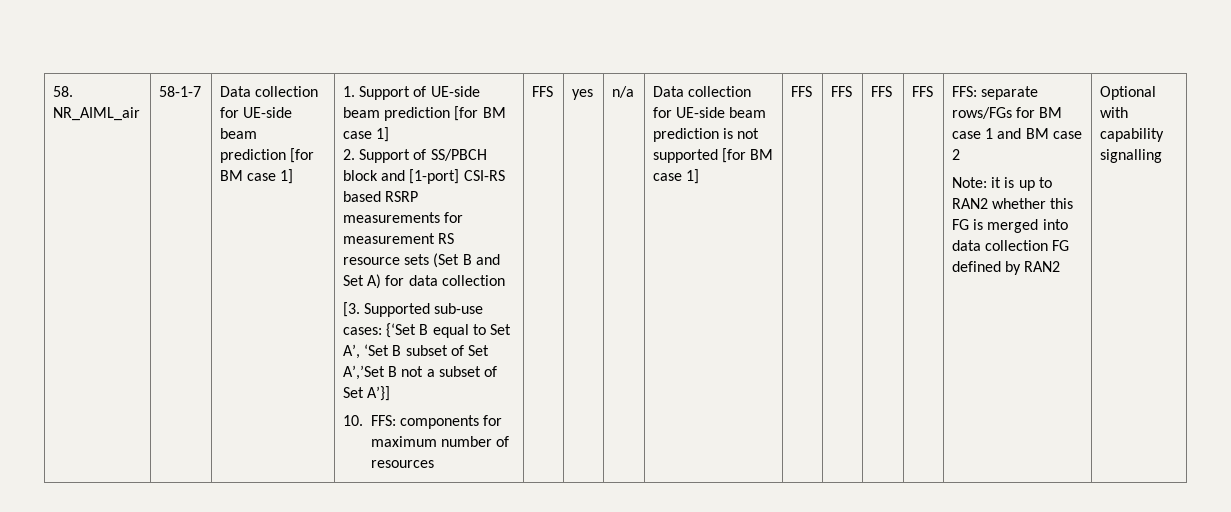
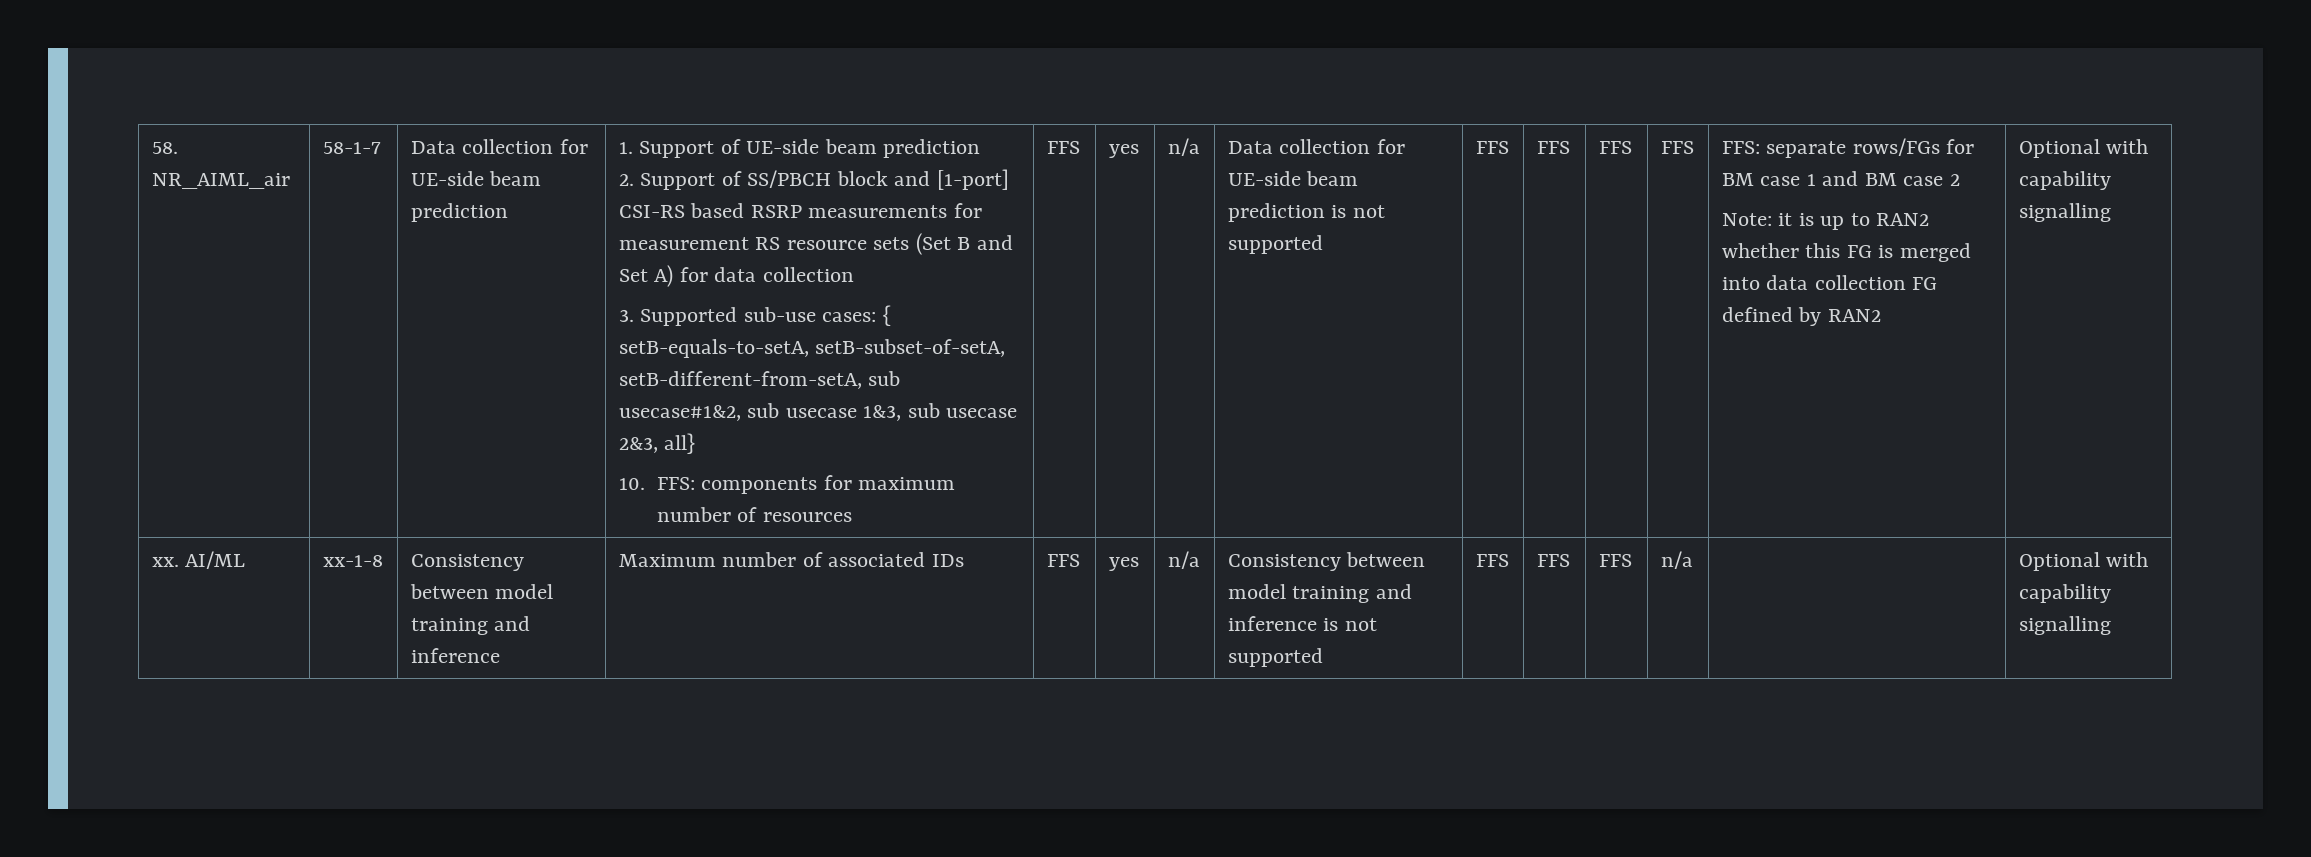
[290,148,315,163] [220,169,294,184] [for BM case 1] -> (508, 212) none
[454,106,506,121] [343,127,390,142] [for BM case 1] -> (981, 148) none
[343,302,361,317] [3. -> [618,309,634,322] 3.
[386,323,512,338] [343,344,490,359] [343,365,498,380] [343,386,391,401] {‘Set B equal to Set A’, ‘Set B subset of Set A’,’Set B not a subset of Set A’}] -> [882,305,891,326] [618,339,1006,358] [618,371,901,389] [618,403,1018,421] [618,433,696,454] { setB-equals-to-setA, setB-subset-of-setA, setB-different-from-setA, sub usecase#1&2, sub usecase 1&3, sub usecase 2&3, all}
[722,148,774,163] [653,169,700,184] [for BM case 1] -> (1323, 244) none
(1163, 156) none -> [151,551,246,569] [322,555,383,567] [410,554,524,571] [409,584,554,599] [410,616,531,635] [410,648,500,663] [618,552,964,567] [1046,554,1080,567] [1108,557,1139,571] [1167,551,1200,569] [1227,552,1426,571] [1227,584,1412,603] [1227,616,1377,631] [1227,648,1323,667] [1475,554,1509,567] [1536,554,1570,567] [1598,554,1632,567] [1660,551,1693,569] [2018,552,2149,571] [2018,584,2111,603] [2018,616,2111,635] // xx. AI/ML | xx-1-8 | Consistency between model training and inference | Maximum number of associated IDs | FFS | yes | n/a | Consistency between model training and inference is not supported | FFS | FFS | FFS | n/a | | Optional with capability signalling

